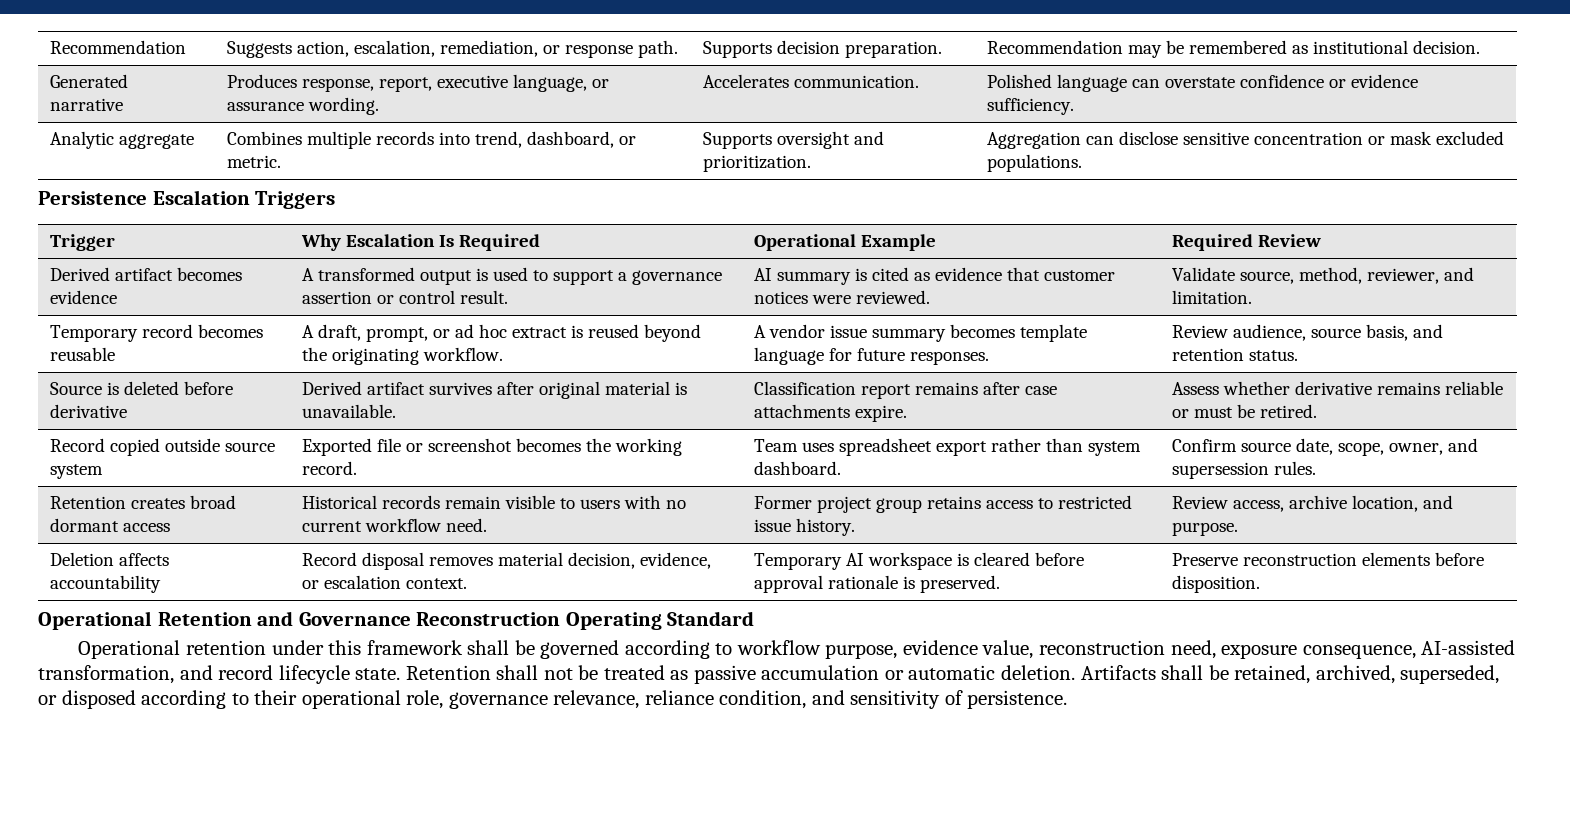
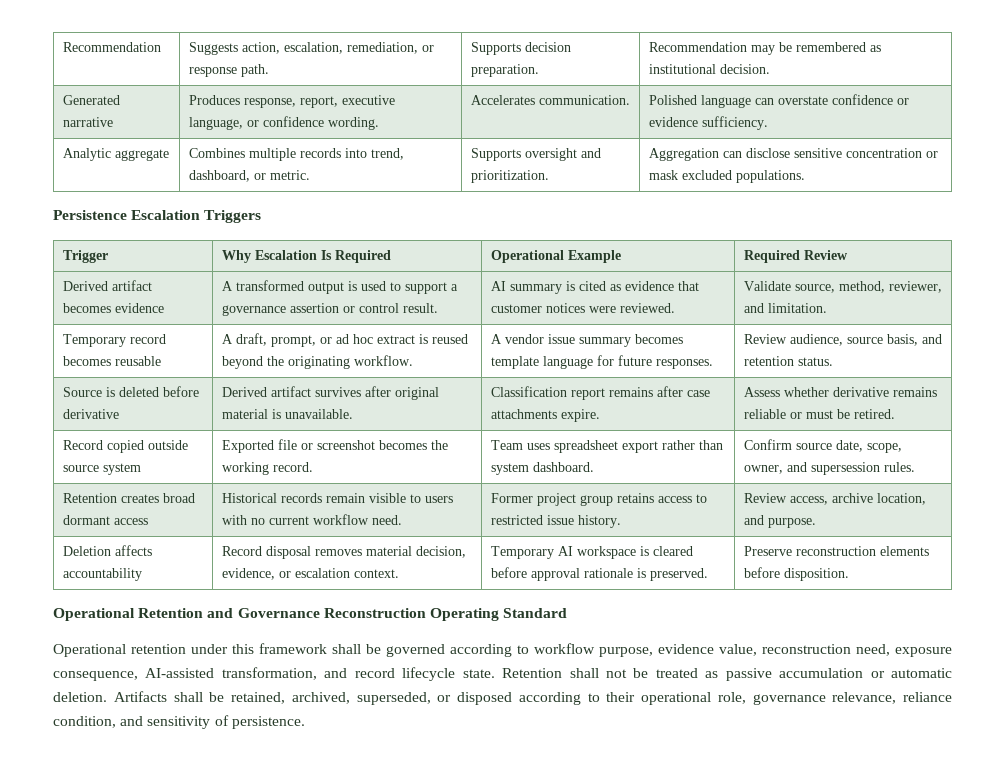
[227,101,305,111] assurance -> [262,116,324,127] confidence

